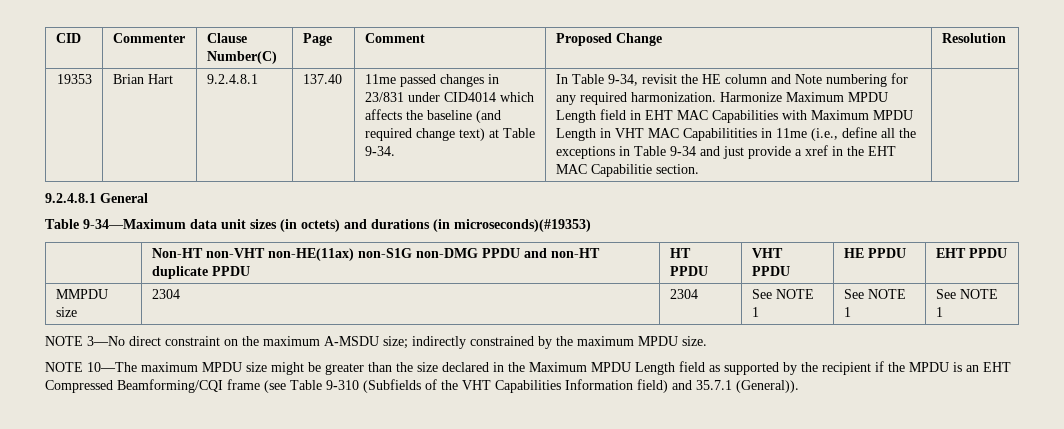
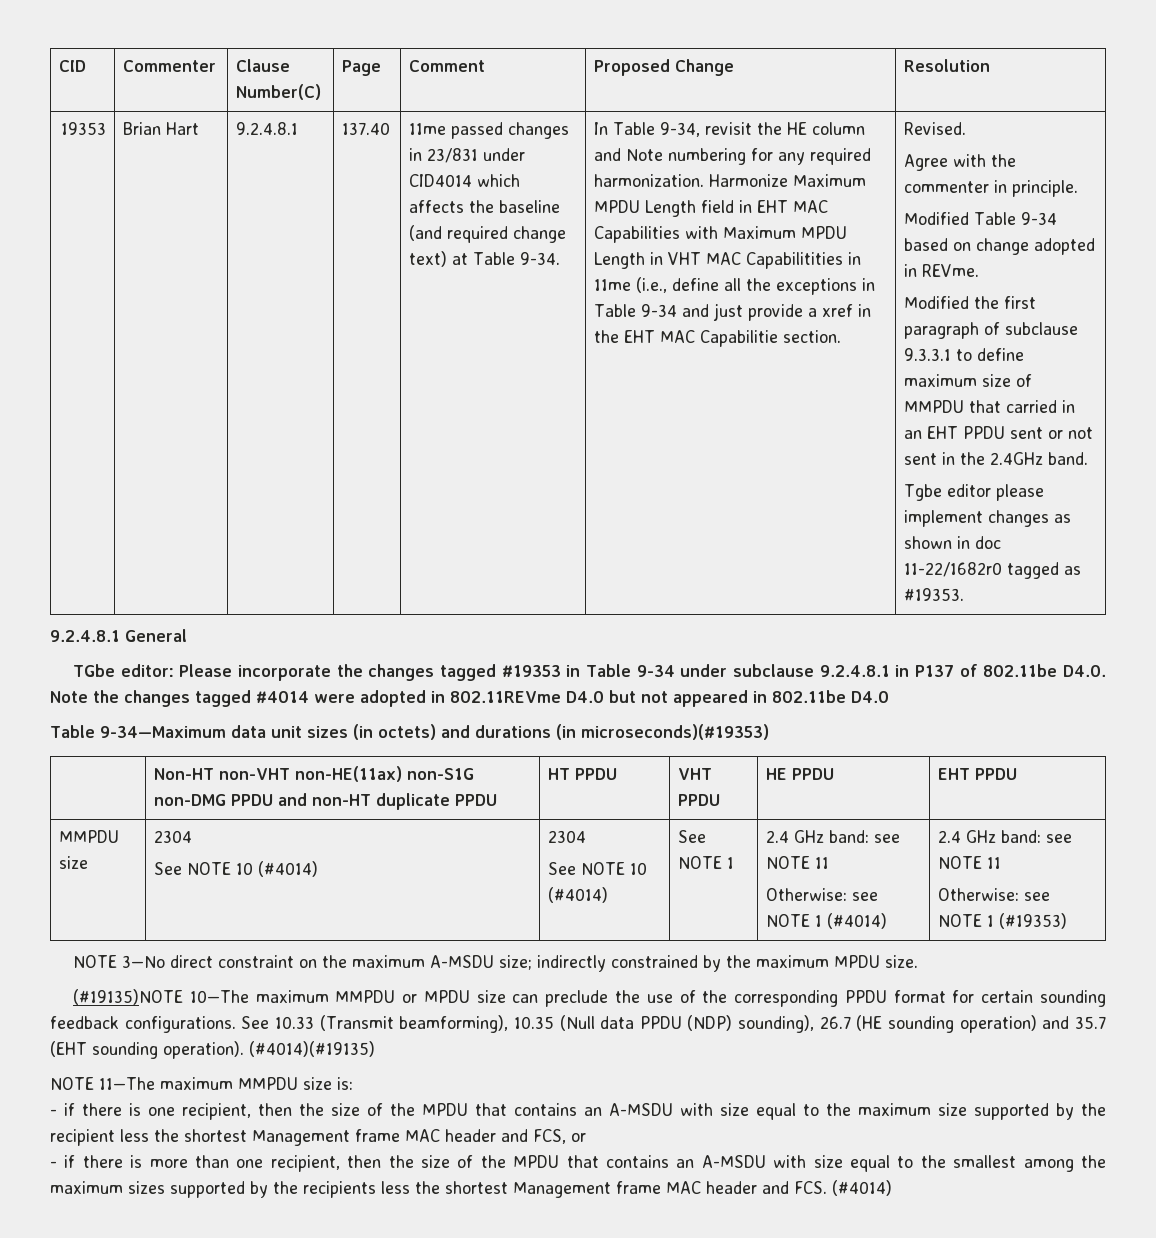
[45,193,148,203] // 9.2.4.8.1 General -> [904,122,967,135] [904,154,1017,171] [904,180,1079,197] [904,212,1058,225] [904,238,1096,255] [904,264,980,277] [904,296,1037,309] [904,322,1079,339] [904,348,1025,361] [904,374,1033,387] [904,400,1076,413] [904,426,1094,439] [904,452,1089,465] [904,484,1045,501] [904,510,1072,527] [904,536,1002,549] [904,562,1082,579] [904,588,965,601] [50,629,187,642] [72,664,1107,681] [50,690,889,707] Revised. // Agree with the commenter in principle. // Modified Table 9-34 based on change adopted in REVme. // Modified the first paragraph of subclause 9.3.3.1 to define maximum size of MMPDU that carried in an EHT PPDU sent or not sent in the 2.4GHz band. // Tgbe editor please implement changes as shown in doc 11-22/1682r0 tagged as #19353. // 9.2.4.8.1 General // TGbe editor: Please incorporate the changes tagged #19353 in Table 9-34 under subclause 9.2.4.8.1 in P137 of 802.11be D4.0. Note the changes tagged #4014 were adopted in 802.11REVme D4.0 but not appeared in 802.11be D4.0
[669,289,698,299] [751,289,814,299] [751,307,759,317] [843,289,906,299] [843,307,851,317] [935,289,998,299] [935,307,943,317] | 2304 | See NOTE 1 | See NOTE 1 | See NOTE 1 -> [154,861,319,877] [548,830,587,843] [548,862,648,875] [548,887,609,903] [678,830,707,843] [678,856,735,869] [766,830,901,843] [766,856,830,869] [766,888,879,901] [766,913,888,929] [938,830,1073,843] [938,856,1002,869] [938,888,1051,901] [938,913,1068,929] // See NOTE 10 (#4014) | 2304 // See NOTE 10 (#4014) | See NOTE 1 | 2.4 GHz band: see NOTE 11 // Otherwise: see NOTE 1 (#4014) | 2.4 GHz band: see NOTE 11 // Otherwise: see NOTE 1 (#19353)
[45,362,83,372] NOTE -> [72,989,183,1005] (#19135)NOTE
[202,361,1011,375] [45,379,799,393] MPDU size might be greater than the size declared in the Maximum MPDU Length field as supported by the recipient if the MPDU is an EHT Compressed Beamforming/CQI frame (see Table 9-310 (Subfields of the VHT Capabilities Information field) and 35.7.1 (General)). -> [335,990,1107,1007] [50,1015,1106,1033] [50,1041,375,1059] [50,1077,353,1090] [50,1103,1106,1120] [50,1129,586,1146] [50,1155,1106,1172] [50,1180,892,1198] MMPDU or MPDU size can preclude the use of the corresponding PPDU format for certain sounding feedback configurations. See 10.33 (Transmit beamforming), 10.35 (Null data PPDU (NDP) sounding), 26.7 (HE sounding operation) and 35.7 (EHT sounding operation). (#4014)(#19135) // NOTE 11—The maximum MMPDU size is: // - if there is one recipient, then the size of the MPDU that contains an A-MSDU with size equal to the maximum size supported by the recipient less the shortest Management frame MAC header and FCS, or // - if there is more than one recipient, then the size of the MPDU that contains an A-MSDU with size equal to the smallest among the maximum sizes supported by the recipients less the shortest Management frame MAC header and FCS. (#4014)

